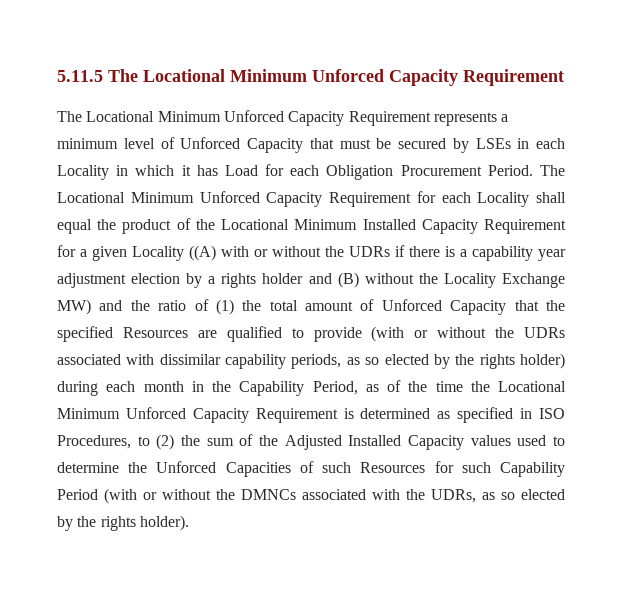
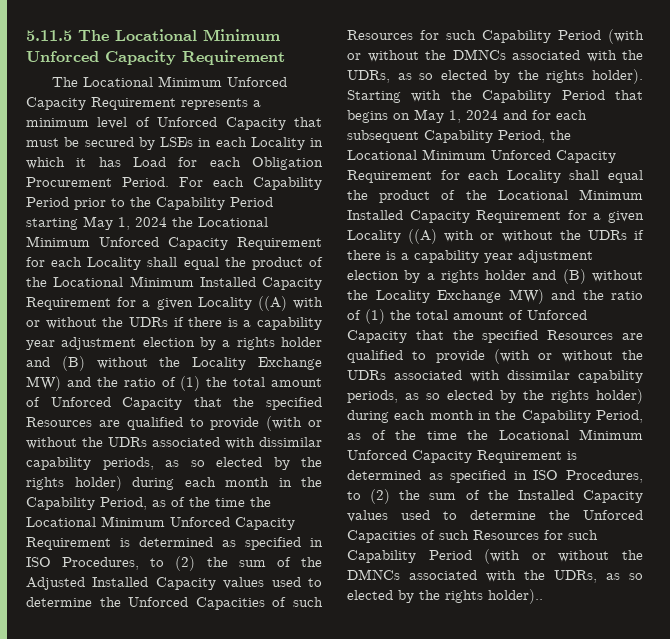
[540,165,565,176] The -> [179,177,322,190] [26,197,273,210] [26,216,193,230] For each Capability Period prior to the Capability Period starting May 1, 2024 the
(189, 523) none -> [347,90,643,103] [347,109,587,123] [347,130,571,143] [347,149,616,163] [347,170,643,183] [347,189,643,203] [347,210,644,223] [347,229,644,244] [347,250,593,263] [347,269,643,284] [347,289,643,304] [347,309,587,324] [347,330,643,343] [347,349,643,364] [347,370,643,383] [347,389,643,404] [347,410,643,423] [347,429,643,440] [347,450,577,463] [347,470,643,483] [347,489,643,504] [347,510,643,522] [347,530,598,543] [347,549,643,564] [347,569,643,583] [347,589,543,604] Starting with the Capability Period that begins on May 1, 2024 and for each subsequent Capability Period, the Locational Minimum Unforced Capacity Requirement for each Locality shall equal the product of the Locational Minimum Installed Capacity Requirement for a given Locality ((A) with or without the UDRs if there is a capability year adjustment election by a rights holder and (B) without the Locality Exchange MW) and the ratio of (1) the total amount of Unforced Capacity that the specified Resources are qualified to provide (with or without the UDRs associated with dissimilar capability periods, as so elected by the rights holder) during each month in the Capability Period, as of the time the Locational Minimum Unforced Capacity Requirement is determined as specified in ISO Procedures, to (2) the sum of the Installed Capacity values used to determine the Unforced Capacities of such Resources for such Capability Period (with or without the DMNCs associated with the UDRs, as so elected by the rights holder)..

